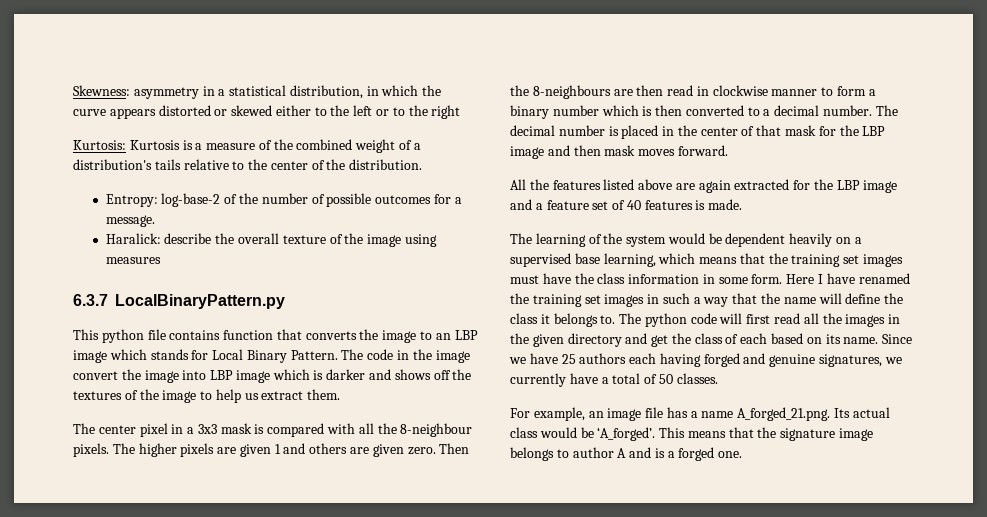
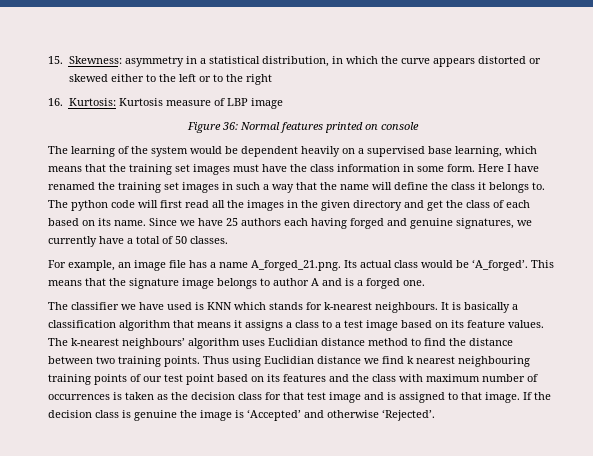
(73, 90) none -> [48,56,63,64] 15.
(461, 112) none -> [48,98,63,106] 16.
[182,139,421,153] [73,159,423,170] [105,193,462,207] [105,215,155,227] [105,233,437,247] [105,257,161,264] [73,294,285,309] [73,329,478,343] [73,349,470,363] [73,369,472,383] [73,389,341,403] [73,423,473,437] [73,443,470,457] [510,85,876,99] [510,105,898,119] [510,125,886,139] [510,145,728,159] [510,179,897,193] [510,199,743,210] is a measure of the combined weight of a distribution's tails relative to the center of the distribution. // Entropy: log-base-2 of the number of possible outcomes for a message. // Haralick: describe the overall texture of the image using measures // 6.3.7 LocalBinaryPattern.py // This python file contains function that converts the image to an LBP image which stands for Local Binary Pattern. The code in the image convert the image into LBP image which is darker and shows off the textures of the image to help us extract them. // The center pixel in a 3x3 mask is compared with all the 8-neighbour pixels. The higher pixels are given 1 and others are given zero. Then the 8-neighbours are then read in clockwise manner to form a binary number which is then converted to a decimal number. The decimal number is placed in the center of that mask for the LBP image and then mask moves forward. // All the features listed above are again extracted for the LBP image and a feature set of 40 features is made. -> [165,98,283,109] [186,122,419,133] measure of LBP image // Figure 36: Normal features printed on console
(743, 454) none -> [48,302,518,313] [48,320,544,331] [48,338,513,349] [48,356,530,367] [48,374,538,385] [48,392,551,403] [48,409,435,421] // The classifier we have used is KNN which stands for k-nearest neighbours. It is basically a classification algorithm that means it assigns a class to a test image based on its feature values. The k-nearest neighbours’ algorithm uses Euclidian distance method to find the distance between two training points. Thus using Euclidian distance we find k nearest neighbouring training points of our test point based on its features and the class with maximum number of occurrences is taken as the decision class for that test image and is assigned to that image. If the decision class is genuine the image is ‘Accepted’ and otherwise ‘Rejected’.

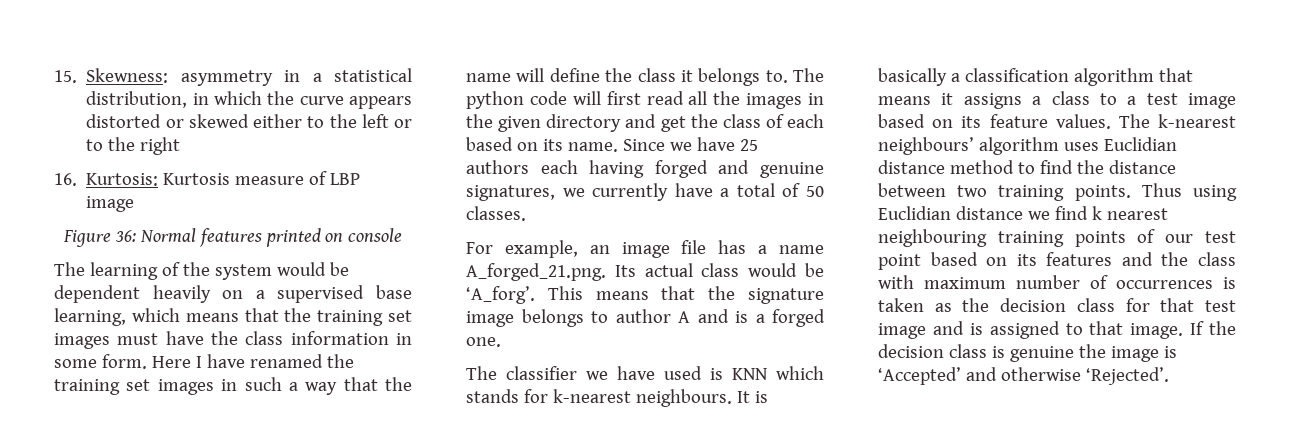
[472,259,528,271] ‘A_forged’. -> [466,286,535,304] ‘A_forg’.

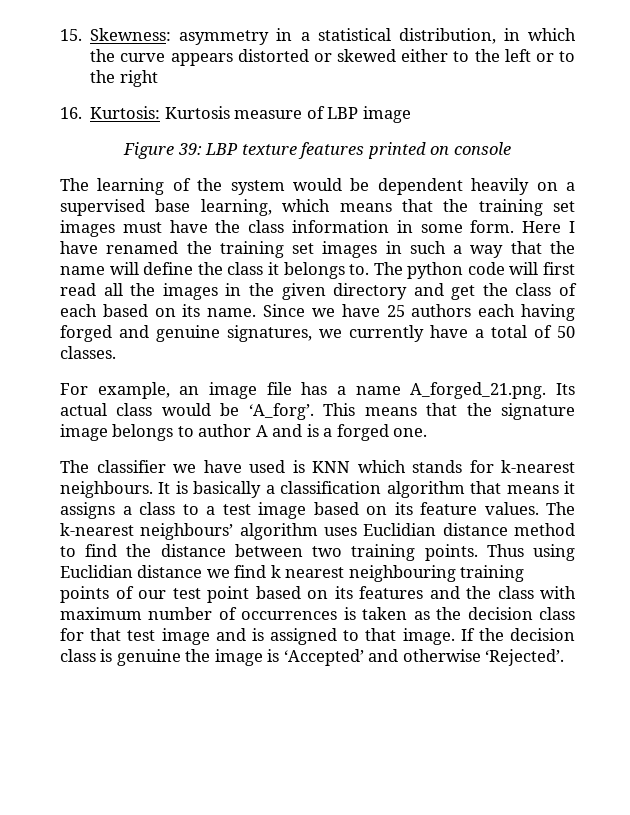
[114,228,196,242] 36: Normal -> [177,143,297,155] 39: LBP texture

